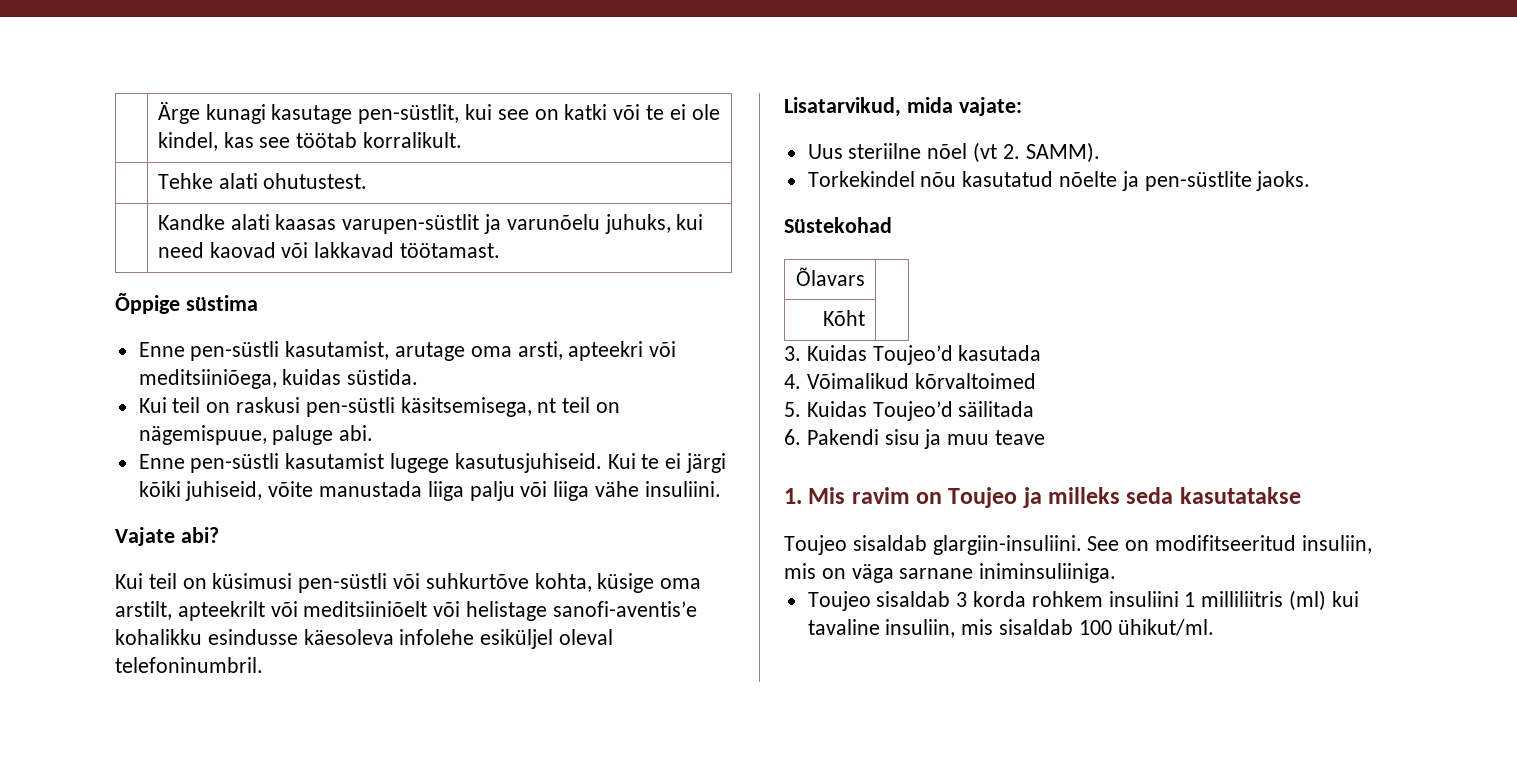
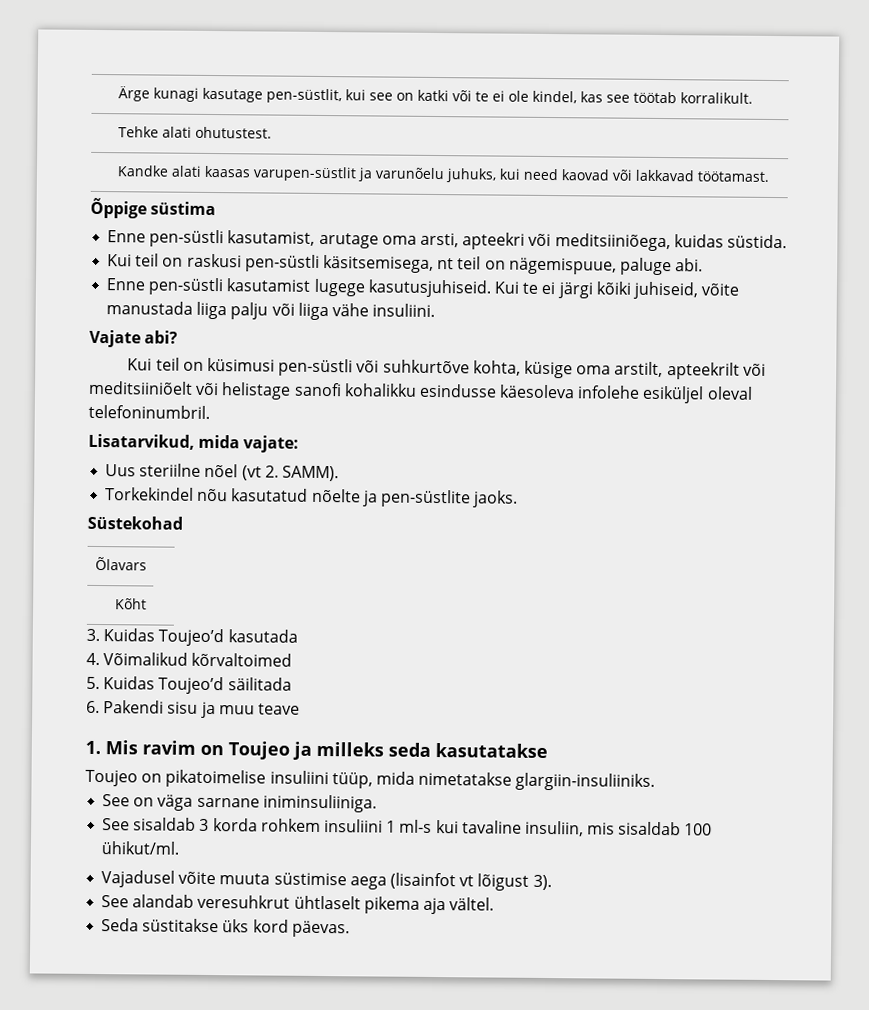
[552,601,697,617] sanofi-aventis’e -> [293,382,342,397] sanofi
[852,535,1372,555] [784,563,816,579] sisaldab glargiin-insuliini. See on modifitseeritud insuliin, mis -> [141,769,656,791] [102,794,131,807] on pikatoimelise insuliini tüüp, mida nimetatakse glargiin-insuliiniks. // See
[807,591,871,611] Toujeo -> [102,818,131,831] See
[1201,590,1327,611] milliliitris (ml) -> [399,819,433,833] ml-s
(1214, 627) none -> [101,870,552,891] [101,894,495,915] [101,918,350,938] // Vajadusel võite muuta süstimise aega (lisainfot vt lõigust 3). // See alandab veresuhkrut ühtlaselt pikema aja vältel. // Seda süstitakse üks kord päevas.

